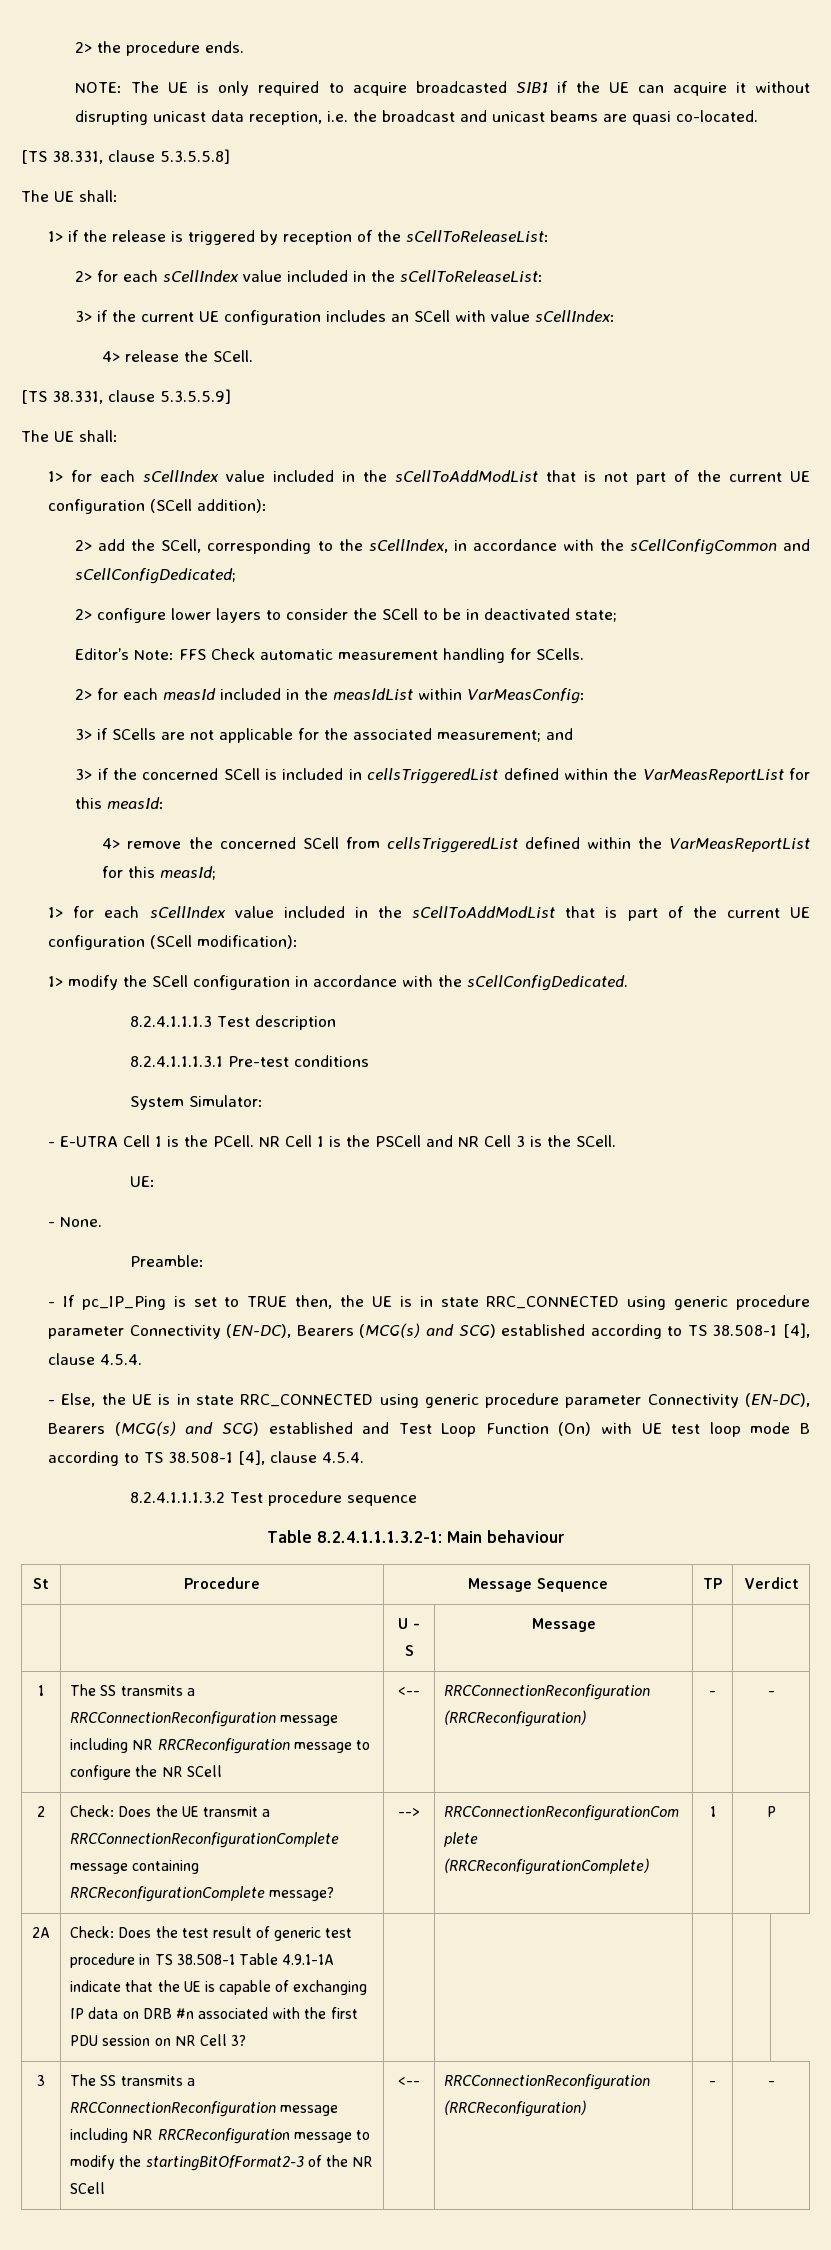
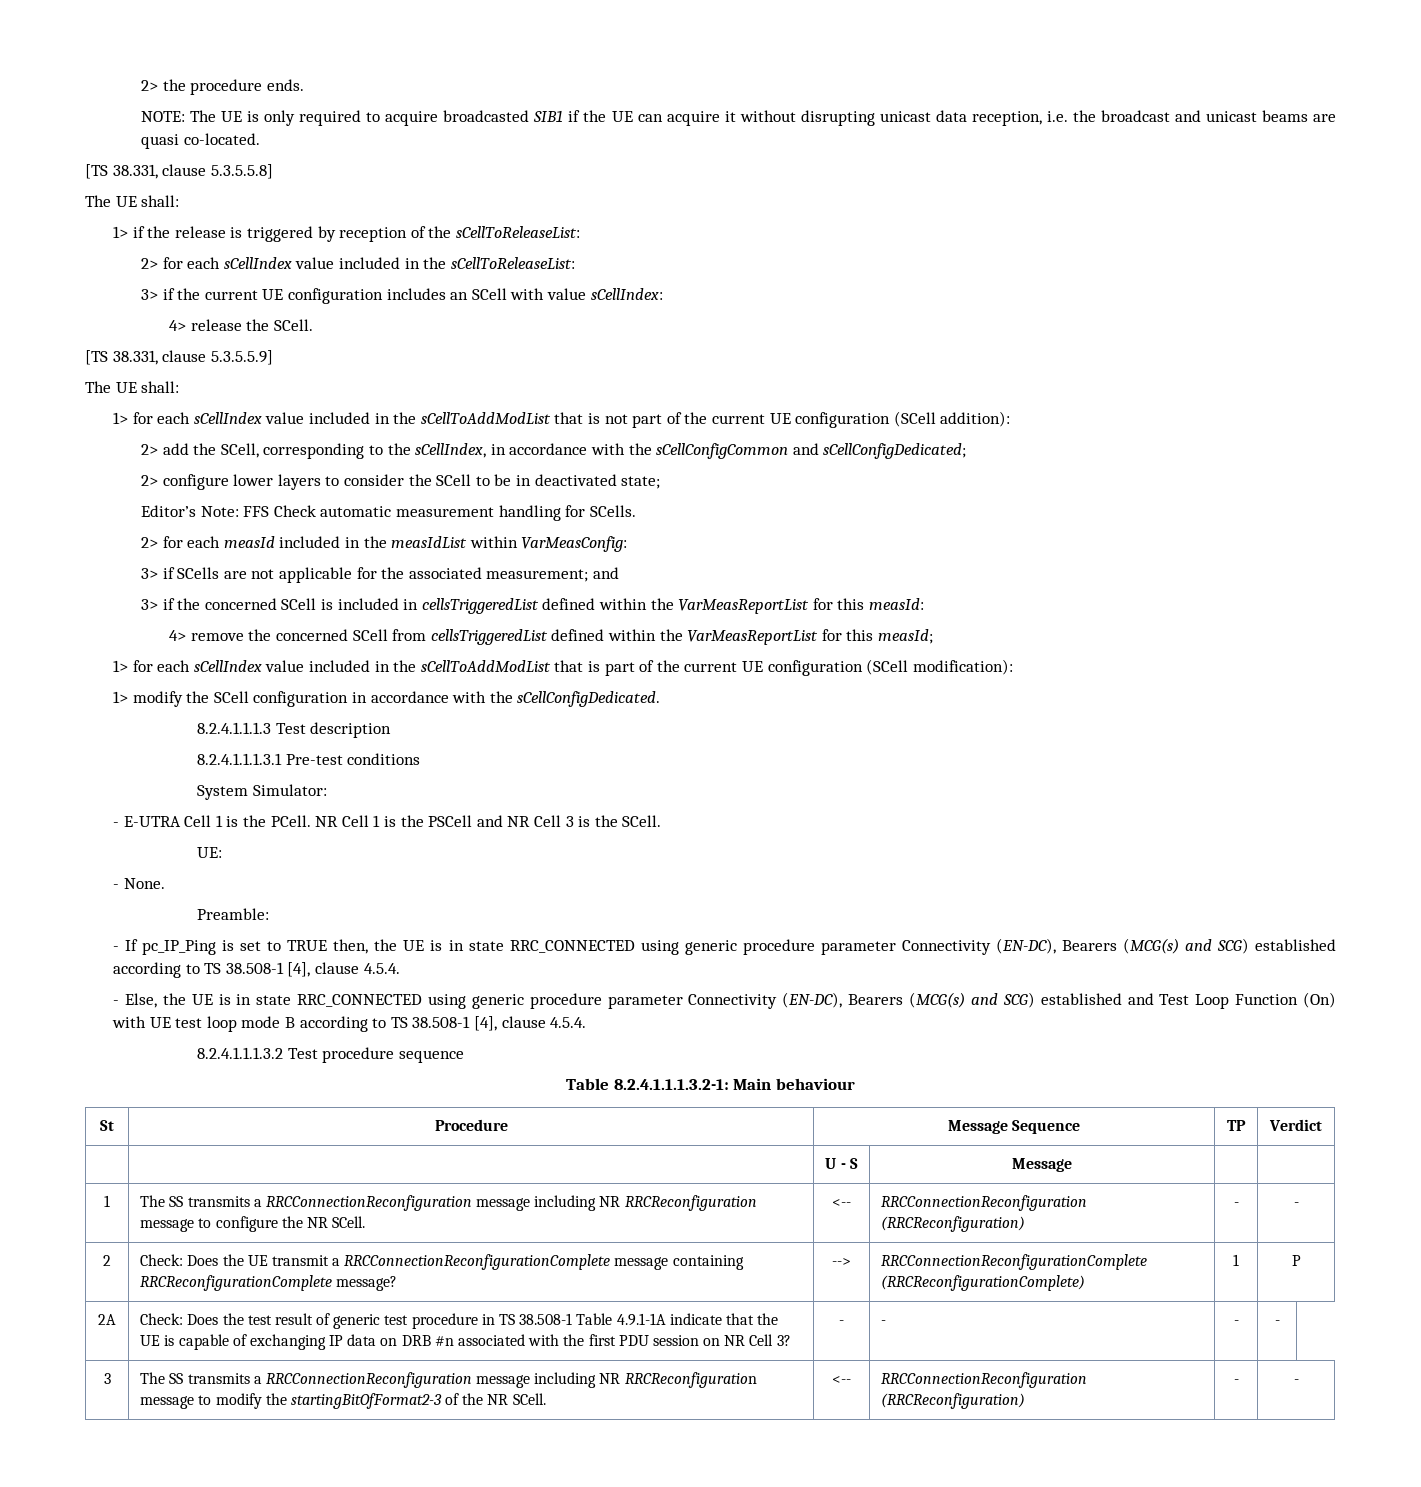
[186,1765,222,1777] SCell -> [332,1216,366,1228] SCell.
(247, 2040) | | | -> [839,1320,844,1325] [881,1320,887,1325] [1233,1320,1239,1325] [1274,1320,1280,1325] - | - | - | -
[70,2182,106,2194] SCell -> [512,1393,546,1405] SCell.

